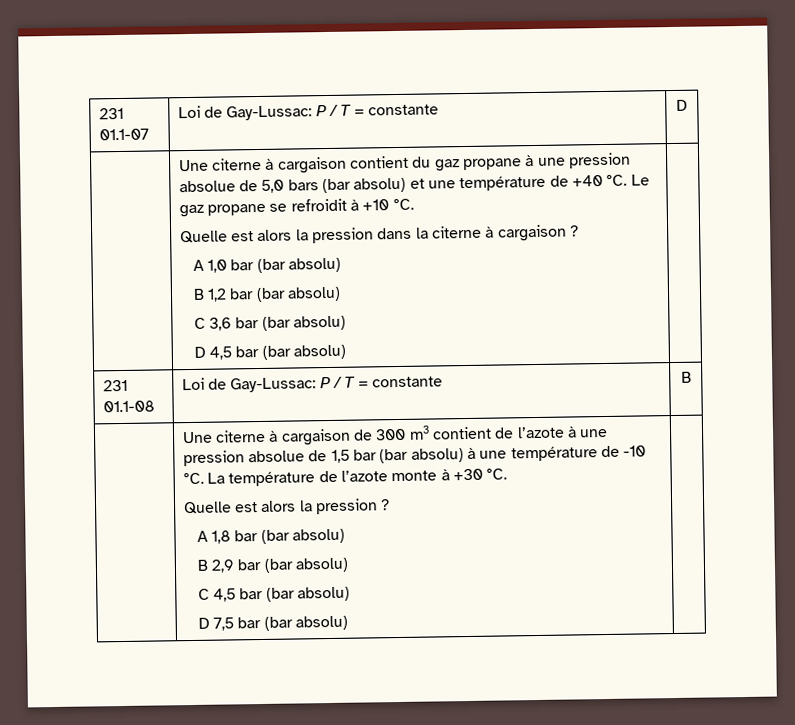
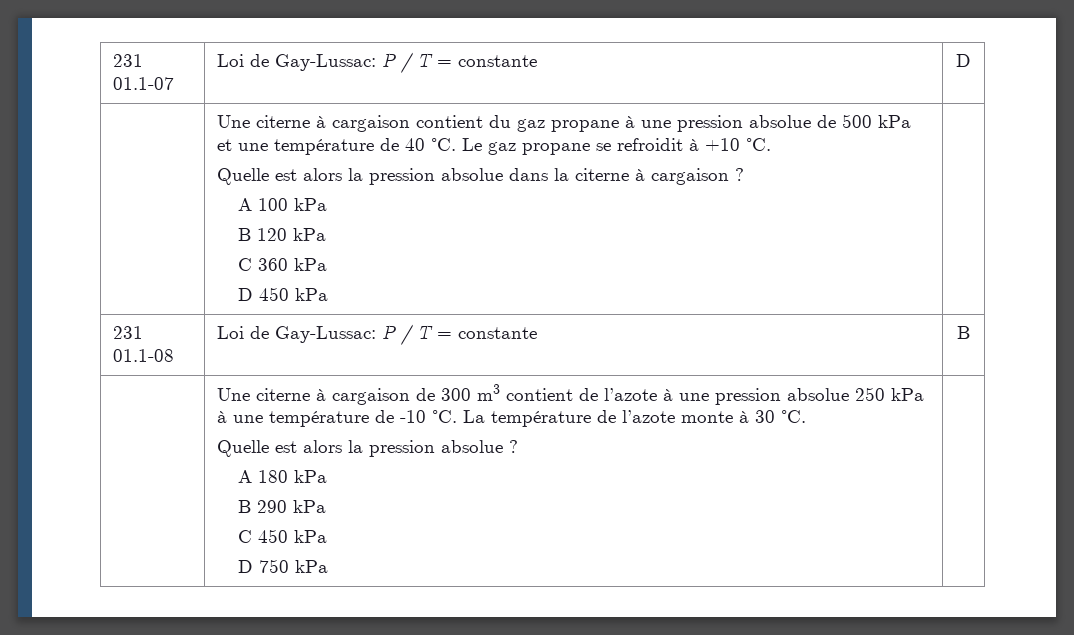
[261,177,407,194] 5,0 bars (bar absolu) -> [841,114,911,128] 500 kPa
[572,174,604,187] +40 -> [404,138,425,151] 40
(375, 235) none -> [440,168,503,181] absolue
[207,257,342,274] [192,286,342,303] [193,315,347,331] [193,344,347,360] 1,0 bar (bar absolu) // B 1,2 bar (bar absolu) // C 3,6 bar (bar absolu) // D 4,5 bar (bar absolu) -> [258,198,328,211] [238,228,327,241] [238,258,328,271] [238,287,329,301] 100 kPa // B 120 kPa // C 360 kPa // D 450 kPa
[308,448,464,464] de 1,5 bar (bar absolu) -> [854,387,924,401] 250 kPa
[453,468,508,481] [183,498,391,515] [196,528,346,545] [196,557,350,573] [197,586,351,602] [197,615,349,631] +30 °C. // Quelle est alors la pression ? // A 1,8 bar (bar absolu) // B 2,9 bar (bar absolu) // C 4,5 bar (bar absolu) // D 7,5 bar (bar absolu) -> [754,410,806,423] [216,440,518,457] [238,470,328,483] [238,500,327,513] [238,529,328,543] [238,559,329,573] 30 °C. // Quelle est alors la pression absolue ? // A 180 kPa // B 290 kPa // C 450 kPa // D 750 kPa

